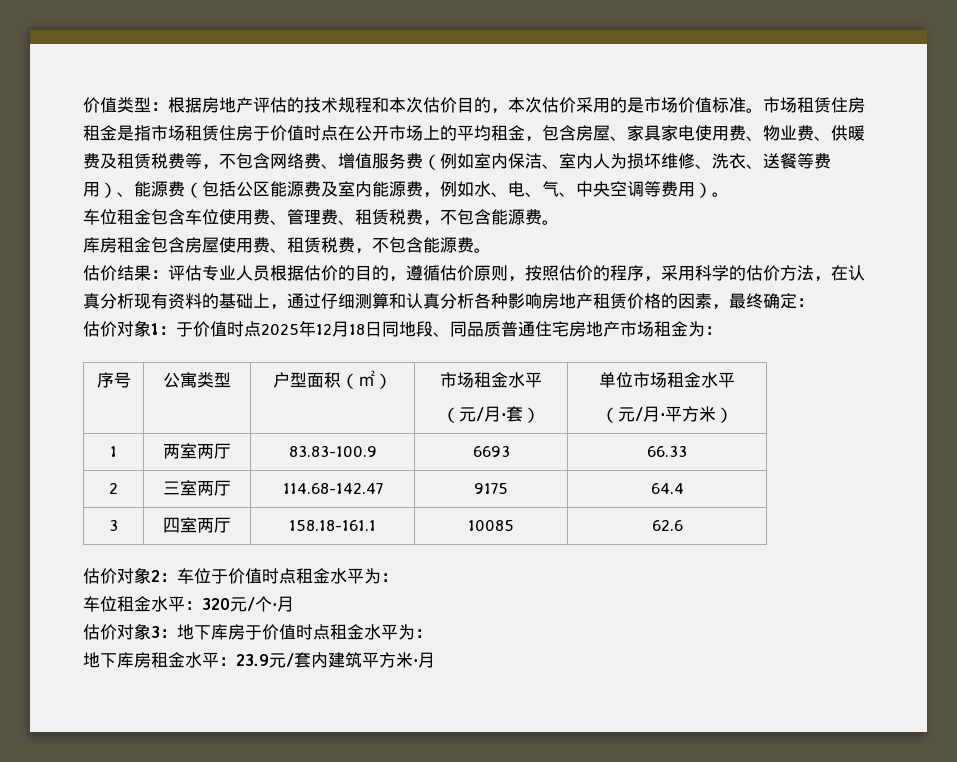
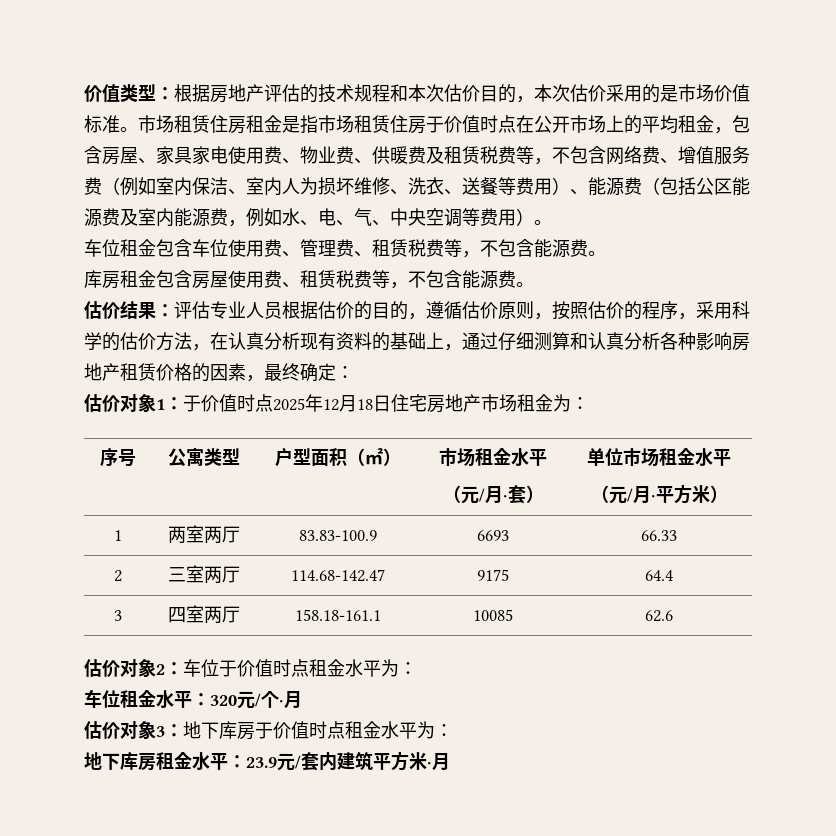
(423, 217) none -> [444,239,462,257] 等
(355, 245) none -> [372,270,390,288] 等
[382,321,535,337] 同地段、同品质普通 -> (391, 403) none

